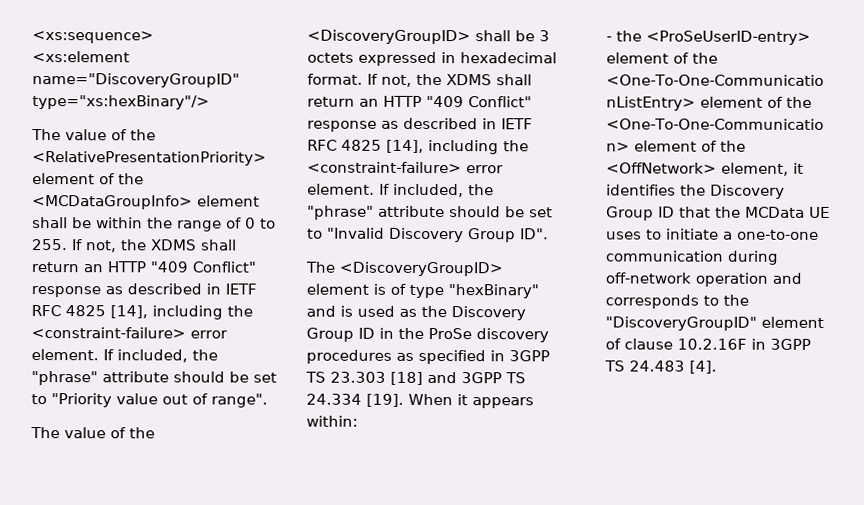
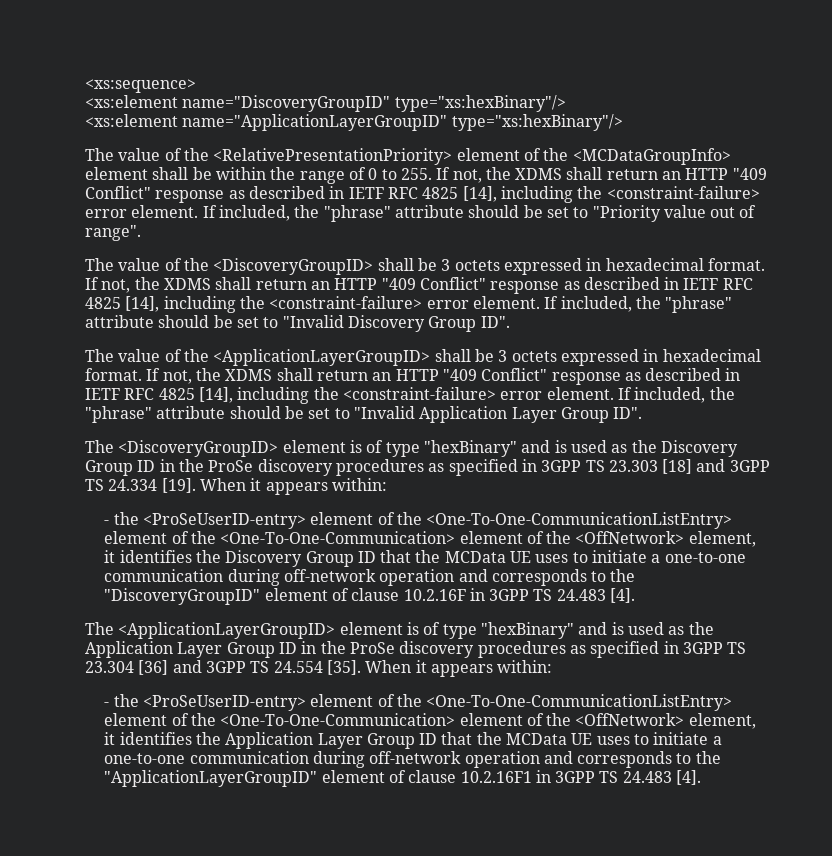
(210, 102) none -> [85,114,623,131] // <xs:element name="ApplicationLayerGroupID" type="xs:hexBinary"/>
(549, 234) none -> [85,349,761,366] [85,368,741,385] [85,387,735,404] [85,406,643,423] // The value of the <ApplicationLayerGroupID> shall be 3 octets expressed in hexadecimal format. If not, the XDMS shall return an HTTP "409 Conflict" response as described in IETF RFC 4825 [14], including the <constraint-failure> error element. If included, the "phrase" attribute should be set to "Invalid Application Layer Group ID".
(717, 367) none -> [85,622,714,639] [85,641,747,658] [85,660,553,677] [104,694,733,711] [104,713,756,729] [104,732,722,749] [104,751,721,768] [104,770,702,787] // The <ApplicationLayerGroupID> element is of type "hexBinary" and is used as the Application Layer Group ID in the ProSe discovery procedures as specified in 3GPP TS 23.304 [36] and 3GPP TS 24.554 [35]. When it appears within: // - the <ProSeUserID-entry> element of the <One-To-One-CommunicationListEntry> element of the <One-To-One-Communication> element of the <OffNetwork> element, it identifies the Application Layer Group ID that the MCData UE uses to initiate a one-to-one communication during off-network operation and corresponds to the "ApplicationLayerGroupID" element of clause 10.2.16F1 in 3GPP TS 24.483 [4].

